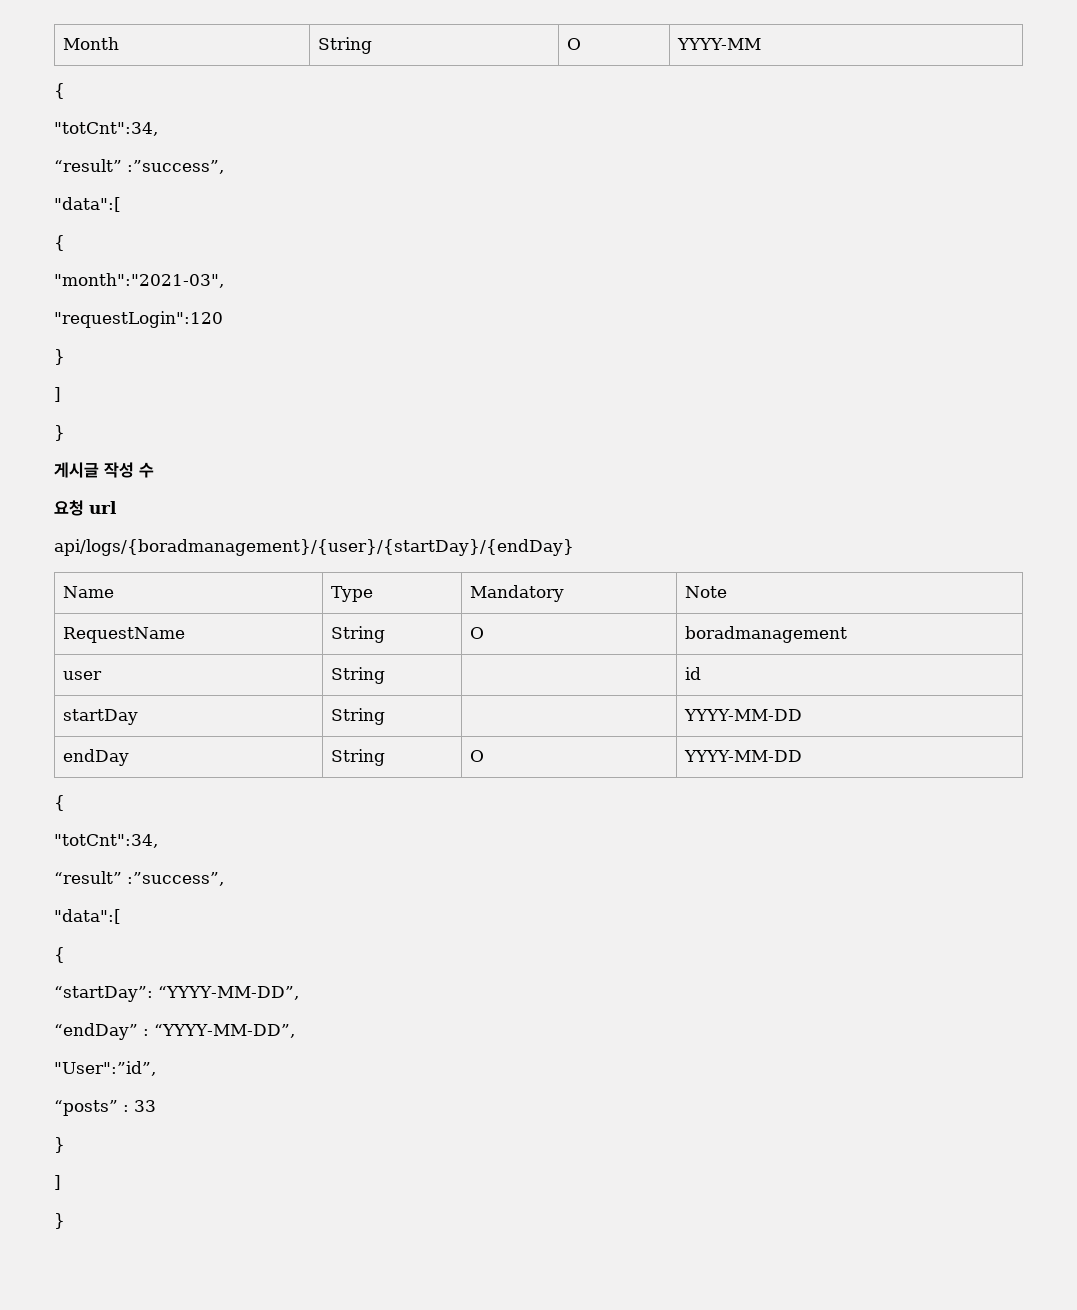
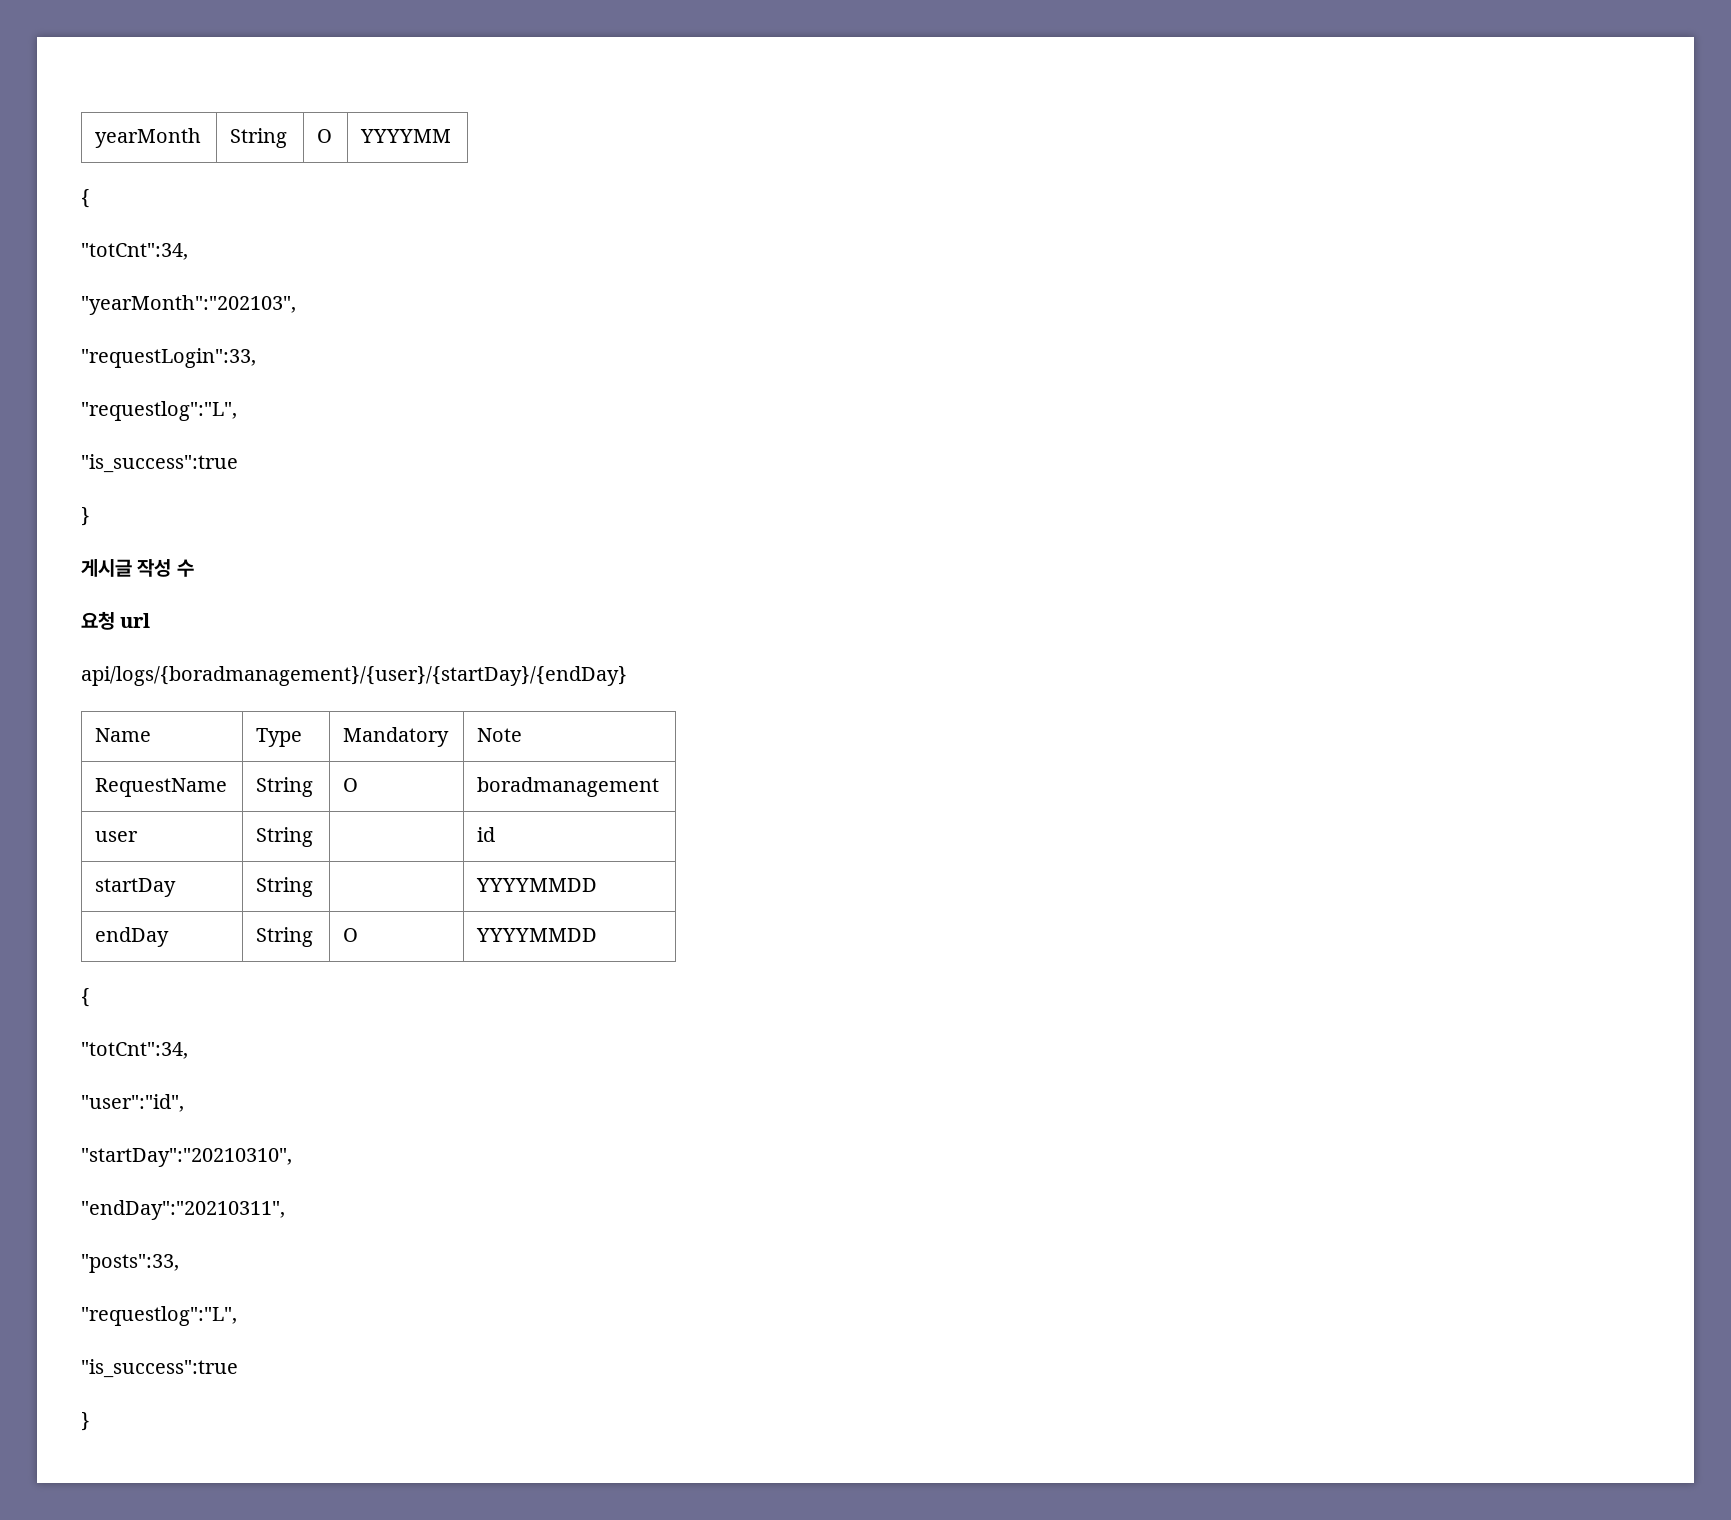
[62,37,119,50] [317,37,372,54] [566,38,581,50] [676,38,762,50] [54,83,65,99] [54,122,158,136] [54,159,224,174] [54,197,121,212] [54,235,65,251] [54,273,224,288] [54,311,223,328] [54,349,65,365] [54,387,61,402] Month | String | O | YYYY-MM // { // "totCnt":34, // “result” :”success”, // "data":[ // { // "month":"2021-03", // "requestLogin":120 // } // ] -> [95,128,202,148] [230,128,288,148] [317,129,333,143] [360,129,452,143] [81,189,90,208] [81,243,188,260] [81,295,296,315] [81,348,256,368] [81,401,237,421] [81,454,238,473] yearMonth | String | O | YYYYMM // { // "totCnt":34, // "yearMonth":"202103", // "requestLogin":33, // "requestlog":"L", // "is_success":true
[683,709,803,721] YYYY-MM-DD -> [476,878,598,892] YYYYMMDD
[683,750,803,762] [54,795,65,811] [54,834,158,848] [54,871,224,886] [54,909,121,924] [54,947,65,963] [54,986,299,1002] [54,1023,295,1040] [54,1061,156,1076] [54,1100,156,1116] [54,1137,65,1153] [54,1175,61,1190] [54,1213,65,1229] YYYY-MM-DD // { // "totCnt":34, // “result” :”success”, // "data":[ // { // “startDay”: “YYYY-MM-DD”, // “endDay” : “YYYY-MM-DD”, // "User":”id”, // “posts” : 33 // } // ] // } -> [476,928,598,942] [81,988,90,1007] [81,1042,188,1059] [81,1094,184,1112] [81,1148,292,1167] [81,1200,285,1220] [81,1254,179,1273] [81,1306,237,1326] [81,1359,238,1378] [81,1412,90,1431] YYYYMMDD // { // "totCnt":34, // "user":"id", // "startDay":"20210310", // "endDay":"20210311", // "posts":33, // "requestlog":"L", // "is_success":true // }

